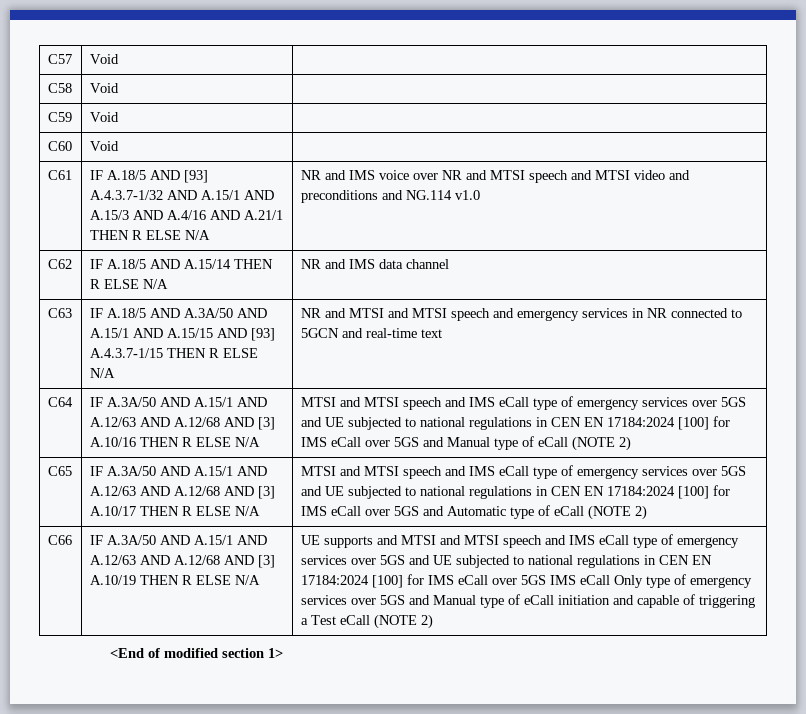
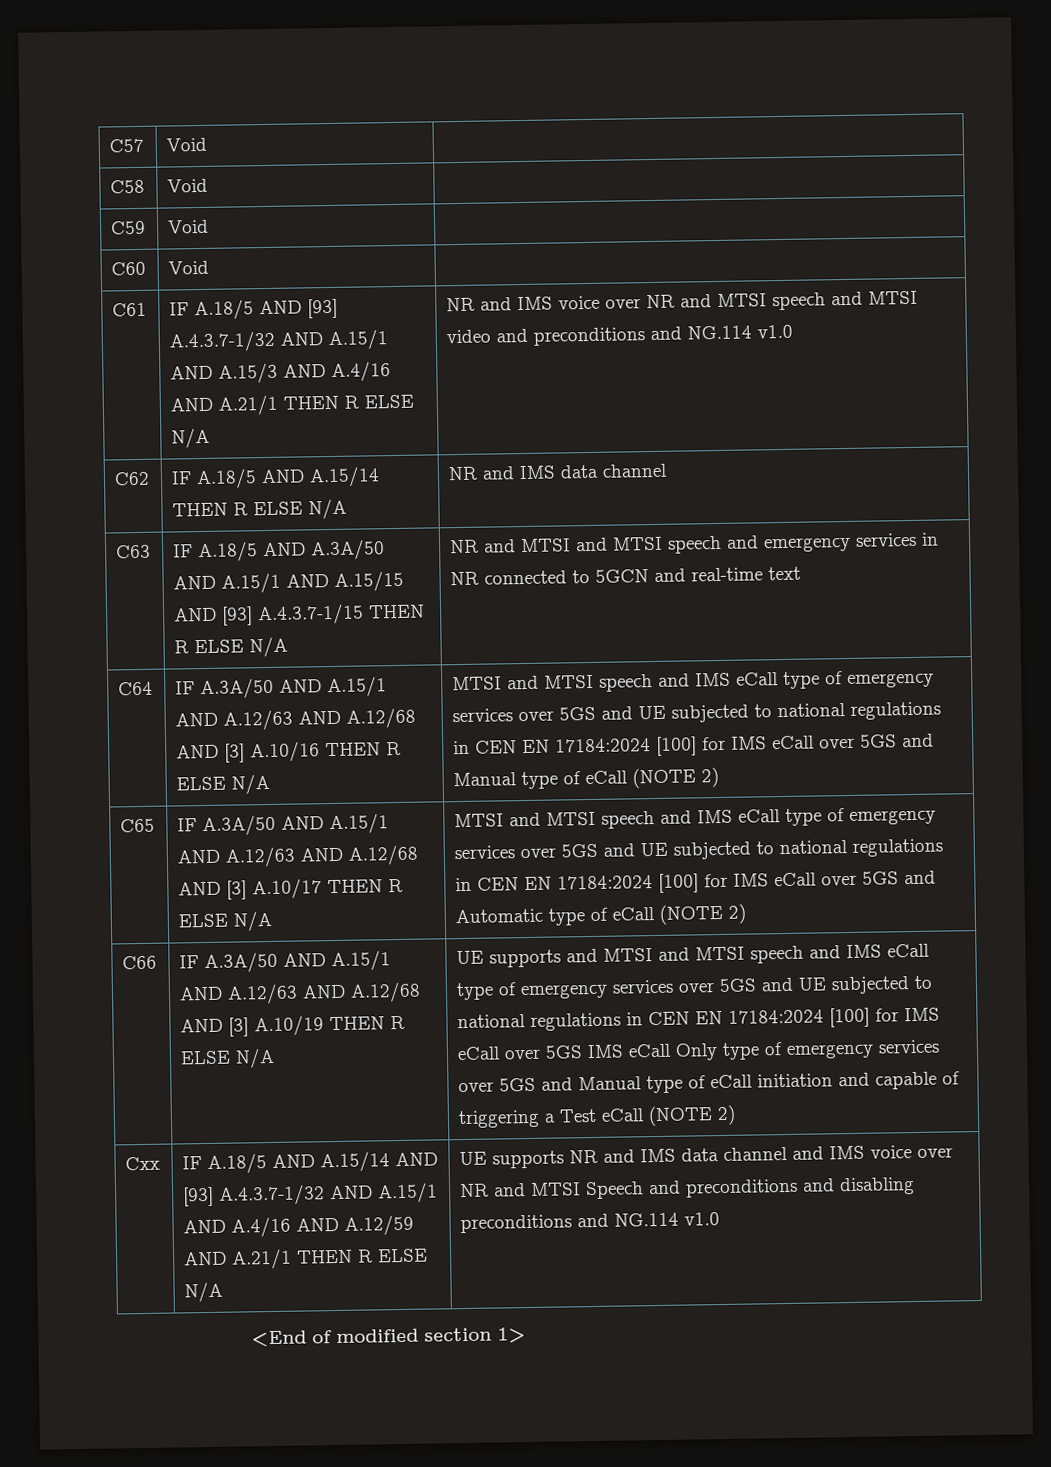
(433, 621) none -> [125,1156,161,1171] [182,1151,439,1174] [183,1182,439,1207] [183,1214,415,1238] [184,1248,429,1270] [184,1281,224,1303] [459,1145,954,1169] [459,1177,916,1200] [460,1212,721,1234] // Cxx | IF A.18/5 AND A.15/14 AND [93] A.4.3.7-1/32 AND A.15/1 AND A.4/16 AND A.12/59 AND A.21/1 THEN R ELSE N/A | UE supports NR and IMS data channel and IMS voice over NR and MTSI Speech and preconditions and disabling preconditions and NG.114 v1.0

